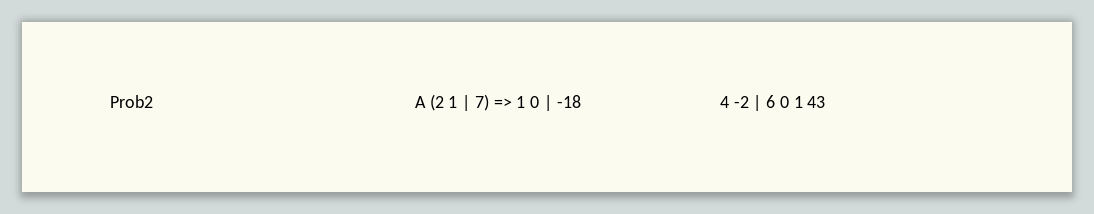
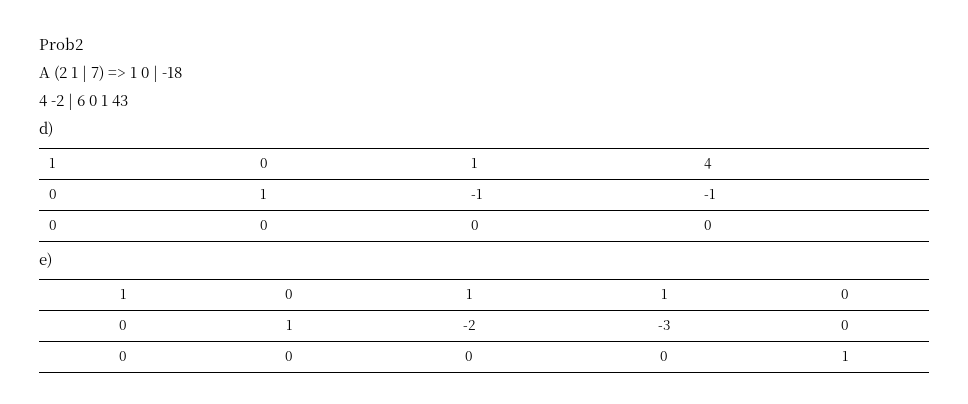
(826, 102) none -> [39,121,53,137] [48,158,55,168] [259,158,268,168] [470,158,477,168] [703,158,712,169] [48,189,57,199] [259,189,266,199] [470,189,482,199] [703,189,715,199] [48,220,57,230] [259,220,268,230] [470,220,479,230] [703,220,712,230] [39,252,52,268] [119,289,126,299] [284,289,293,299] [466,289,472,299] [661,289,667,299] [841,289,849,299] [118,320,127,330] [285,320,292,330] [462,320,476,330] [657,320,671,330] [841,320,849,330] [118,351,127,361] [284,351,293,361] [465,351,473,361] [660,351,668,361] [842,351,848,361] // d) // 1 | 0 | 1 | 4 // 0 | 1 | -1 | -1 // 0 | 0 | 0 | 0 // e) // 1 | 0 | 1 | 1 | 0 // 0 | 1 | -2 | -3 | 0 // 0 | 0 | 0 | 0 | 1

